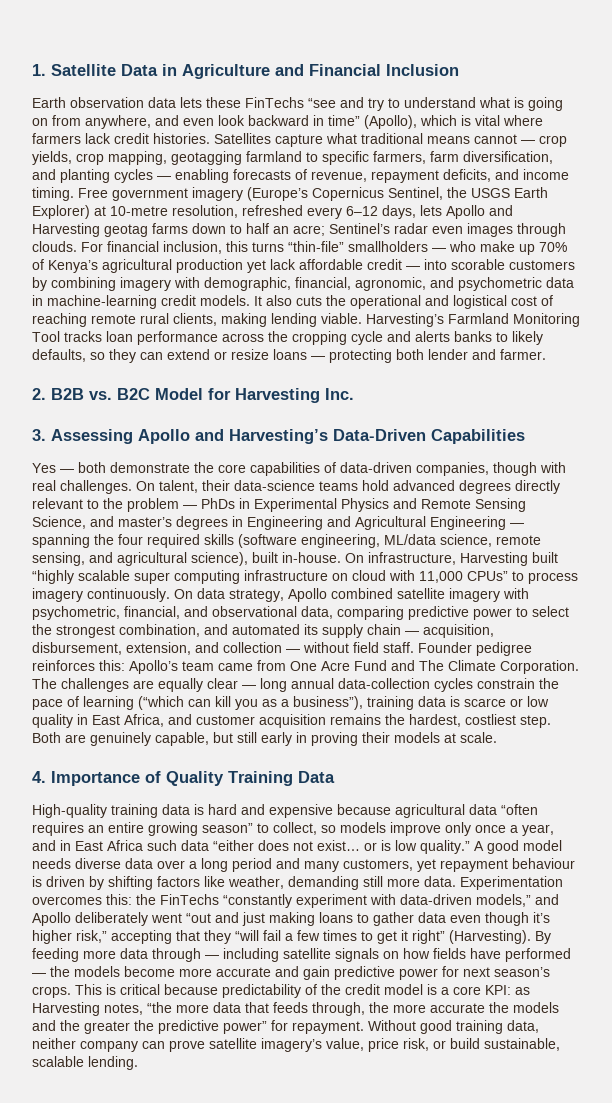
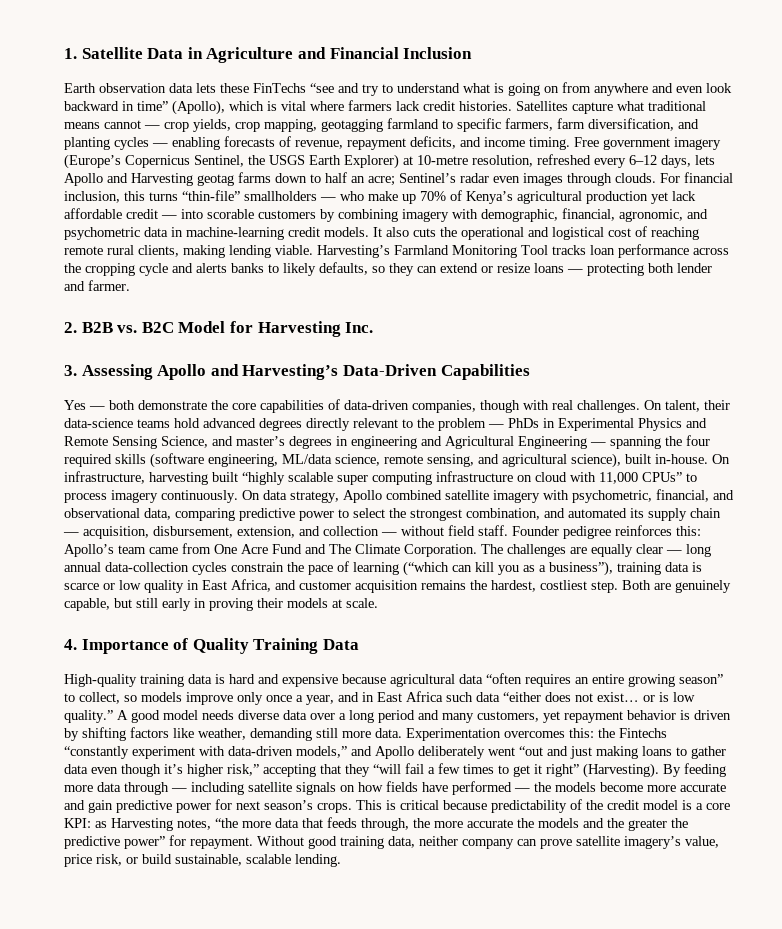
[85,115,151,129] anywhere, -> [594,83,648,96] anywhere
[247,516,323,530] Engineering -> [351,436,417,449] engineering
[460,552,528,566] Harvesting -> [149,472,208,485] harvesting
[512,858,575,869] behaviour -> [627,710,676,720] behavior
[160,894,219,905] FinTechs -> [619,728,667,738] Fintechs

